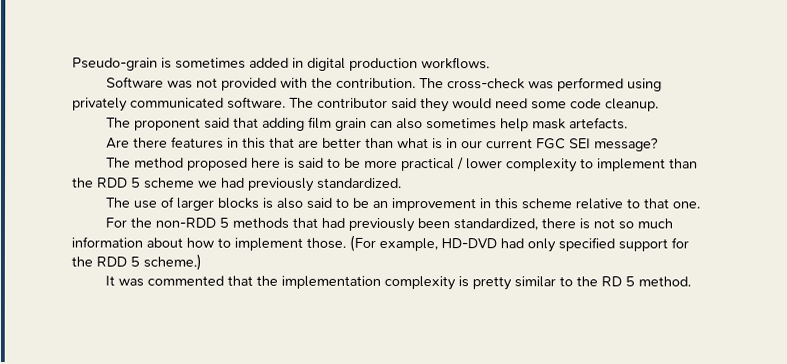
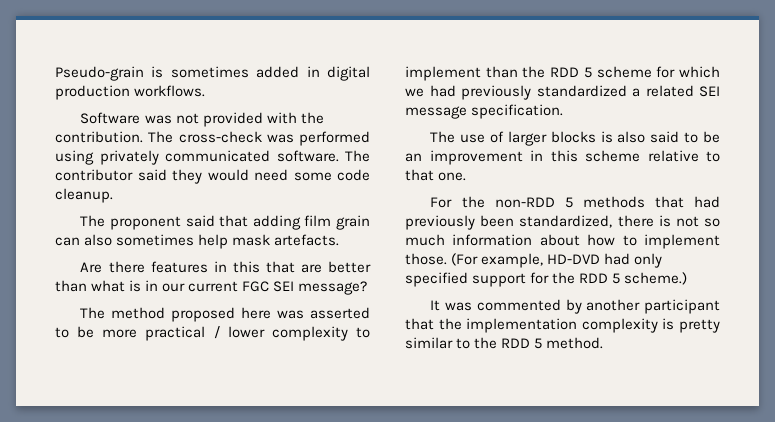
[284,157,325,169] is said -> [277,307,370,319] was asserted
(195, 183) none -> [656,66,720,78] for which
[316,177,402,190] standardized. -> [536,85,720,97] [405,104,564,119] standardized a related SEI message specification.
(225, 280) none -> [565,299,720,314] by another participant
[601,276,623,287] RD -> [501,338,531,348] RDD

